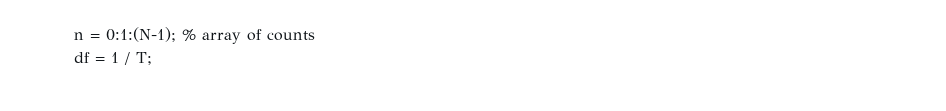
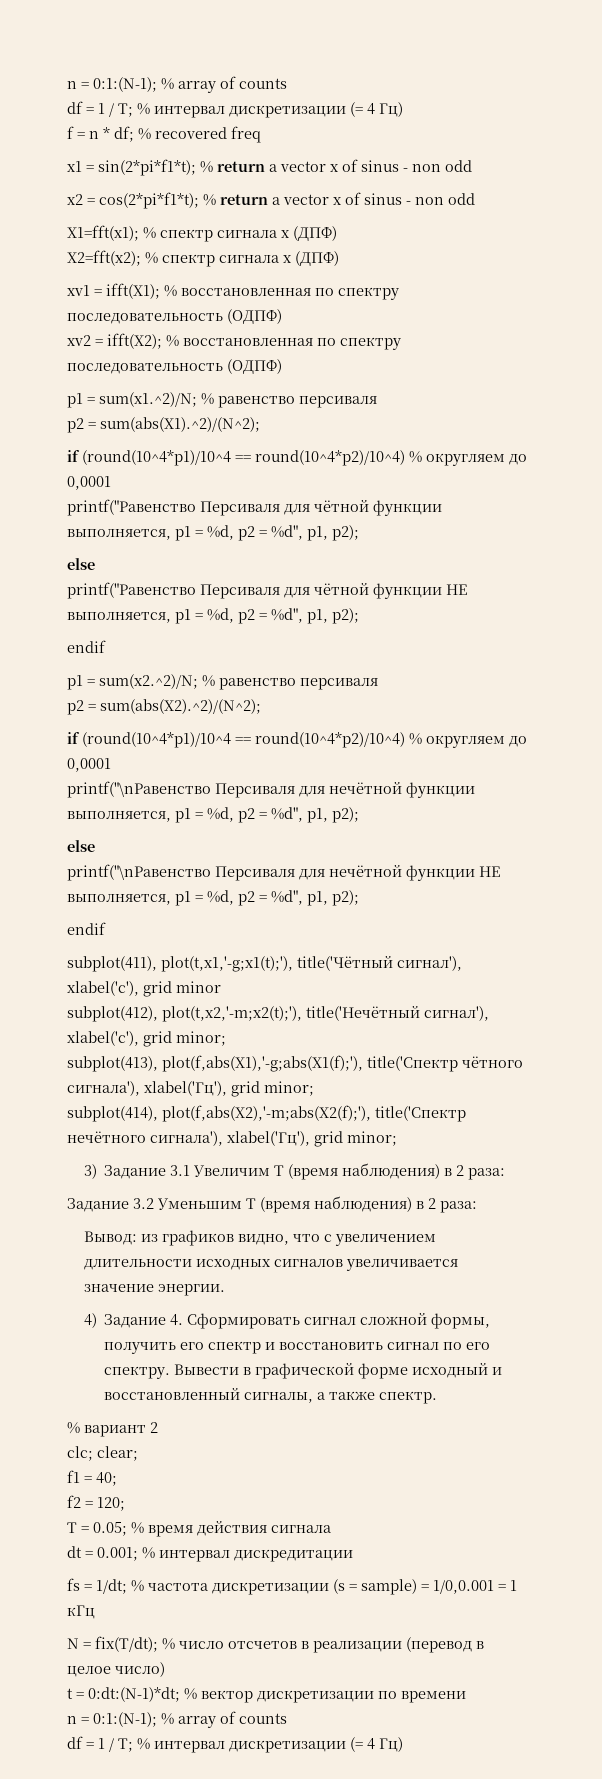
(152, 58) none -> [137,102,403,118] [67,126,261,143] [67,159,472,176] [67,192,475,209] [67,225,337,242] [67,250,339,267] [67,283,399,300] [67,309,282,324] [67,333,401,350] [67,359,282,374] [67,392,377,408] [67,417,260,433] [67,450,527,466] [67,476,111,490] [67,499,442,516] [67,525,359,541] [67,558,95,570] [67,582,467,599] [67,608,359,624] [67,640,106,653] [67,674,378,690] [67,699,261,715] [67,732,527,748] [67,758,111,772] [67,781,475,798] [67,807,359,823] [67,840,95,852] [67,864,500,881] [67,890,359,906] [67,922,106,935] [67,956,462,972] [67,981,221,997] [67,1006,489,1022] [67,1031,226,1047] [67,1055,523,1072] [67,1081,314,1097] [67,1105,466,1122] [67,1131,397,1147] [83,1163,505,1180] [67,1196,477,1213] [83,1230,436,1246] [83,1259,458,1271] [83,1284,225,1296] [83,1313,490,1329] [103,1341,490,1354] [103,1363,502,1379] [103,1388,437,1404] [67,1422,158,1437] [67,1446,138,1461] [67,1470,117,1486] [67,1495,125,1511] [67,1521,331,1537] [67,1546,353,1562] [67,1578,517,1595] [67,1605,95,1619] [67,1636,484,1653] [67,1662,165,1677] [67,1687,466,1703] [67,1711,287,1728] [67,1736,403,1753] % интервал дискретизации (= 4 Гц) // f = n * df; % recovered freq // x1 = sin(2*pi*f1*t); % return a vector x of sinus - non odd // x2 = cos(2*pi*f1*t); % return a vector x of sinus - non odd // X1=fft(x1); % спектр сигнала х (ДПФ) // X2=fft(x2); % спектр сигнала х (ДПФ) // xv1 = ifft(X1); % восстановленная по спектру последовательность (ОДПФ) // xv2 = ifft(X2); % восстановленная по спектру последовательность (ОДПФ) // p1 = sum(x1.^2)/N; % равенство персиваля // p2 = sum(abs(X1).^2)/(N^2); // if (round(10^4*p1)/10^4 == round(10^4*p2)/10^4) % округляем до 0,0001 // printf("Равенство Персиваля для чётной функции выполняется, p1 = %d, p2 = %d", p1, p2); // else // printf("Равенство Персиваля для чётной функции НЕ выполняется, p1 = %d, p2 = %d", p1, p2); // endif // p1 = sum(x2.^2)/N; % равенство персиваля // p2 = sum(abs(X2).^2)/(N^2); // if (round(10^4*p1)/10^4 == round(10^4*p2)/10^4) % округляем до 0,0001 // printf("\nРавенство Персиваля для нечётной функции выполняется, p1 = %d, p2 = %d", p1, p2); // else // printf("\nРавенство Персиваля для нечётной функции НЕ выполняется, p1 = %d, p2 = %d", p1, p2); // endif // subplot(411), plot(t,x1,'-g;x1(t);'), title('Чётный сигнал'), xlabel('с'), grid minor // subplot(412), plot(t,x2,'-m;x2(t);'), title('Нечётный сигнал'), xlabel('с'), grid minor; // subplot(413), plot(f,abs(X1),'-g;abs(X1(f);'), title('Спектр чётного сигнала'), xlabel('Гц'), grid minor; // subplot(414), plot(f,abs(X2),'-m;abs(X2(f);'), title('Спектр нечётного сигнала'), xlabel('Гц'), grid minor; // 3) Задание 3.1 Увеличим Т (время наблюдения) в 2 раза: // Задание 3.2 Уменьшим Т (время наблюдения) в 2 раза: // Вывод: из графиков видно, что с увеличением длительности исходных сигналов увеличивается значение энергии. // 4) Задание 4. Сформировать сигнал сложной формы, получить его спектр и восстановить сигнал по его спектру. Вывести в графической форме исходный и восстановленный сигналы, а также спектр. // % вариант 2 // clc; clear; // f1 = 40; // f2 = 120; // T = 0.05; % время действия сигнала // dt = 0.001; % интервал дискредитации // fs = 1/dt; % частота дискретизации (s = sample) = 1/0,0.001 = 1 кГц // N = fix(T/dt); % число отсчетов в реализации (перевод в целое число) // t = 0:dt:(N-1)*dt; % вектор дискретизации по времени // n = 0:1:(N-1); % array of counts // df = 1 / T; % интервал дискретизации (= 4 Гц)

